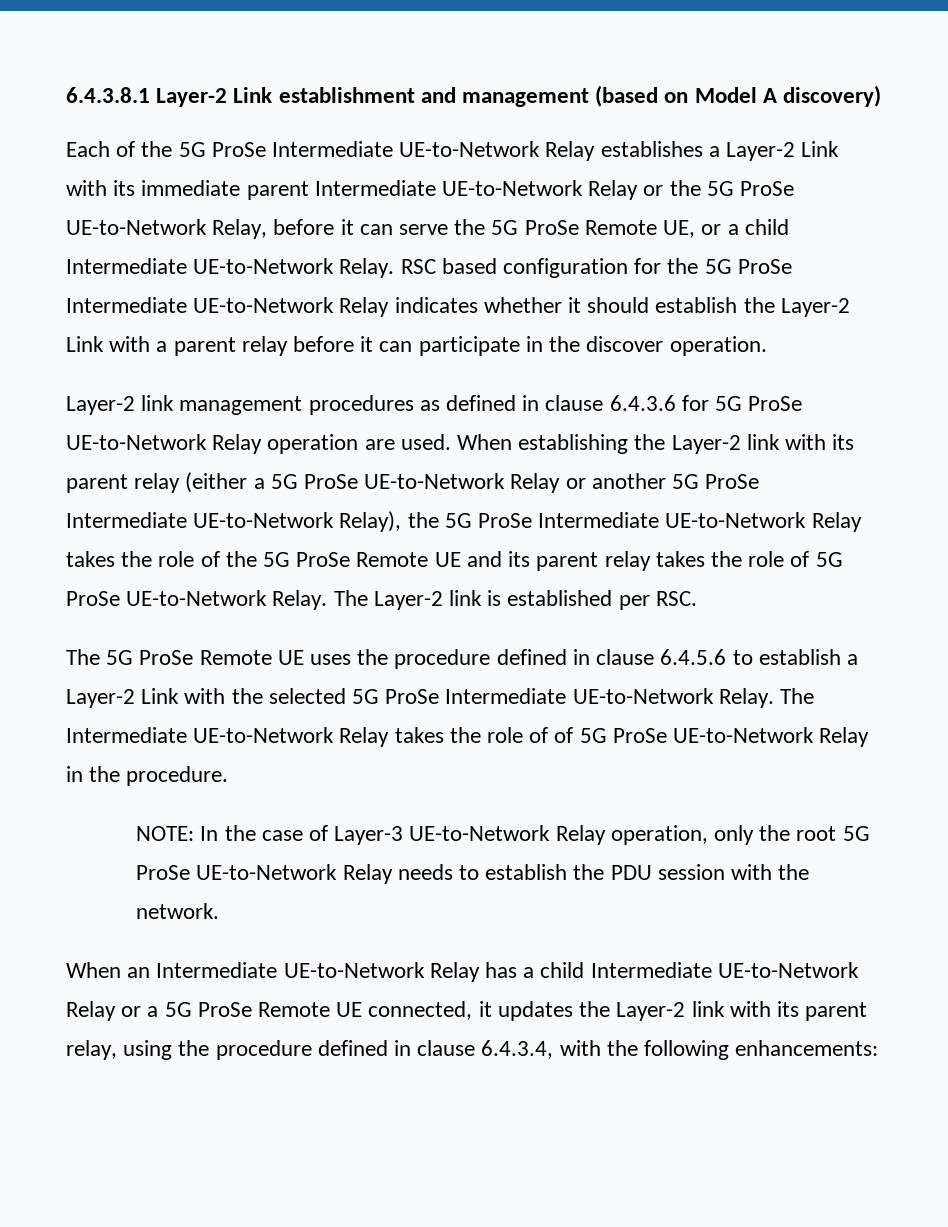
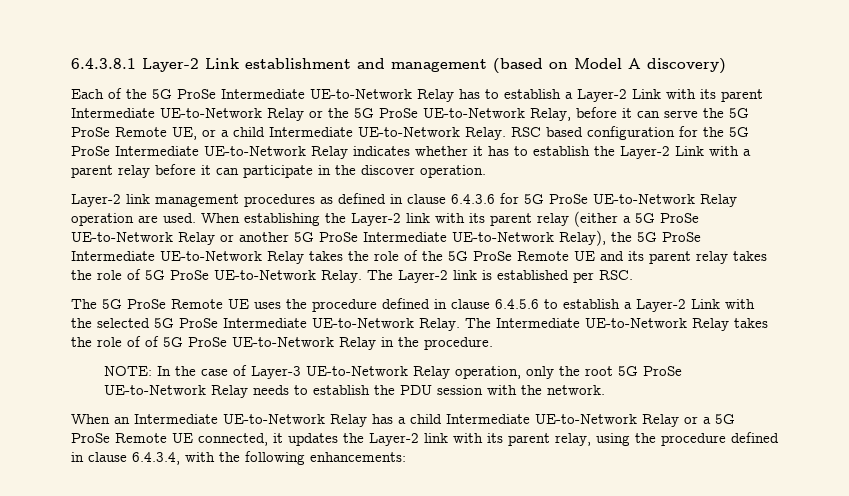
[600,141,703,157] establishes -> [459,89,561,99] has to establish
[141,180,241,196] immediate -> (716, 94) none
[587,297,650,313] should -> [488,146,528,156] has to

